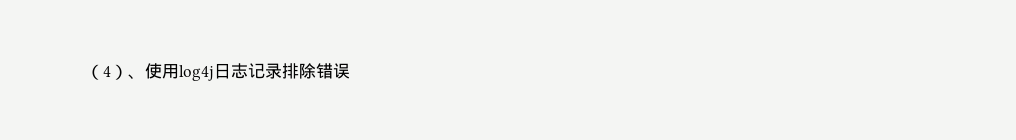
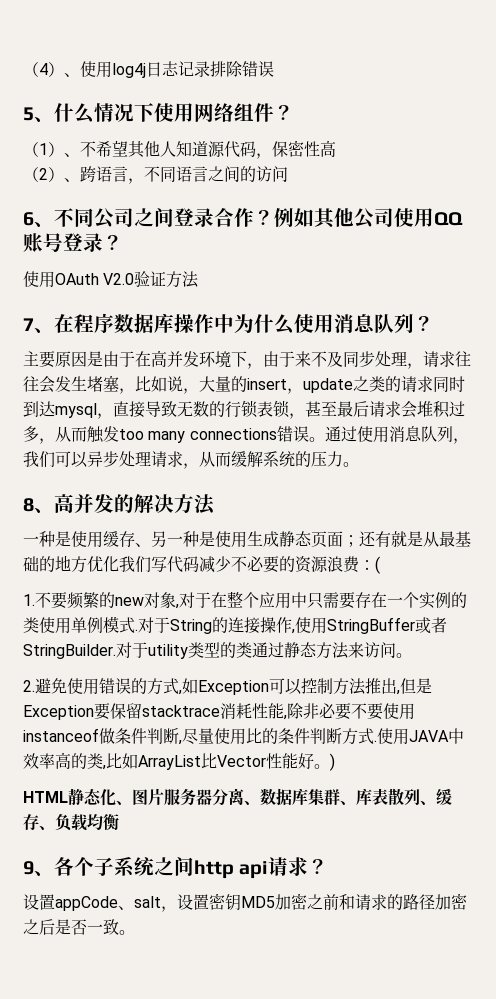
(350, 71) none -> [23,103,294,123] [23,140,336,159] [23,166,288,184] [23,208,463,229] [23,233,123,252] [23,271,200,288] [23,313,434,334] [23,350,471,369] [23,375,465,394] [23,400,465,419] [23,426,469,444] [23,451,359,469] [23,493,215,515] [23,531,471,548] [23,555,380,574] [23,591,467,609] [23,616,447,634] [23,642,412,659] [23,678,432,695] [23,703,415,720] [23,728,464,745] [23,752,335,771] [23,788,452,806] [23,813,119,831] [23,856,329,879] [23,893,467,912] [23,919,135,935] // 5、什么情况下使用网络组件？ // （1）、不希望其他人知道源代码，保密性高 // （2）、跨语言，不同语言之间的访问 // 6、不同公司之间登录合作？例如其他公司使用QQ账号登录？ // 使用OAuth V2.0验证方法 // 7、在程序数据库操作中为什么使用消息队列？ // 主要原因是由于在高并发环境下，由于来不及同步处理，请求往往会发生堵塞，比如说，大量的insert，update之类的请求同时到达mysql，直接导致无数的行锁表锁，甚至最后请求会堆积过多，从而触发too many connections错误。通过使用消息队列，我们可以异步处理请求，从而缓解系统的压力。 // 8、高并发的解决方法 // 一种是使用缓存、另一种是使用生成静态页面；还有就是从最基础的地方优化我们写代码减少不必要的资源浪费：( // 1.不要频繁的new对象,对于在整个应用中只需要存在一个实例的类使用单例模式.对于String的连接操作,使用StringBuffer或者StringBuilder.对于utility类型的类通过静态方法来访问。 // 2.避免使用错误的方式,如Exception可以控制方法推出,但是Exception要保留stacktrace消耗性能,除非必要不要使用instanceof做条件判断,尽量使用比的条件判断方式.使用JAVA中效率高的类,比如ArrayList比Vector性能好。) // HTML静态化、图片服务器分离、数据库集群、库表散列、缓存、负载均衡 // 9、各个子系统之间http api请求？ // 设置appCode、salt，设置密钥MD5加密之前和请求的路径加密之后是否一致。

